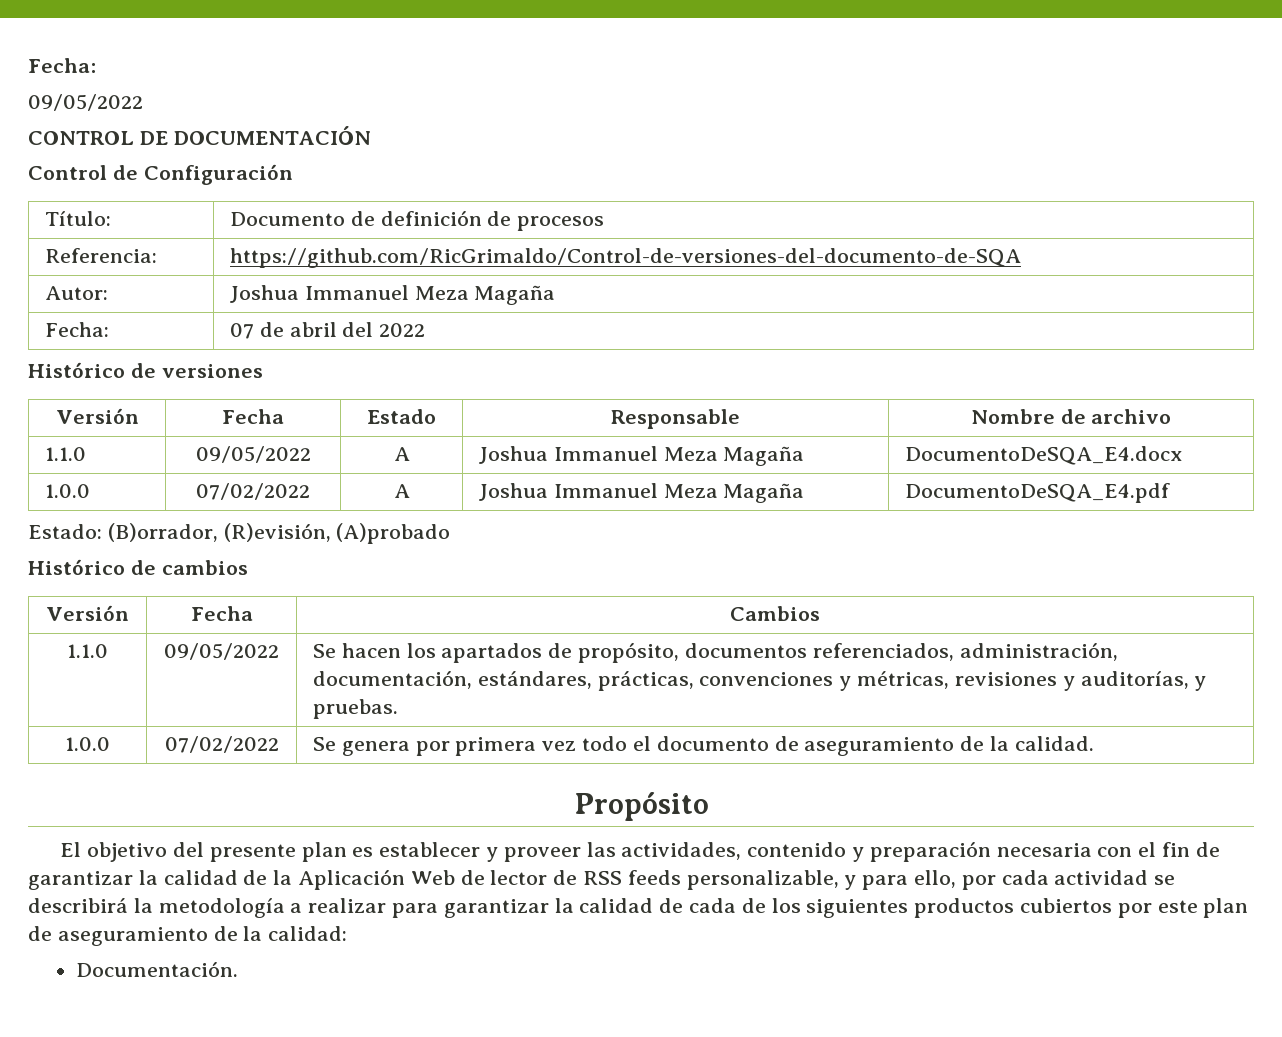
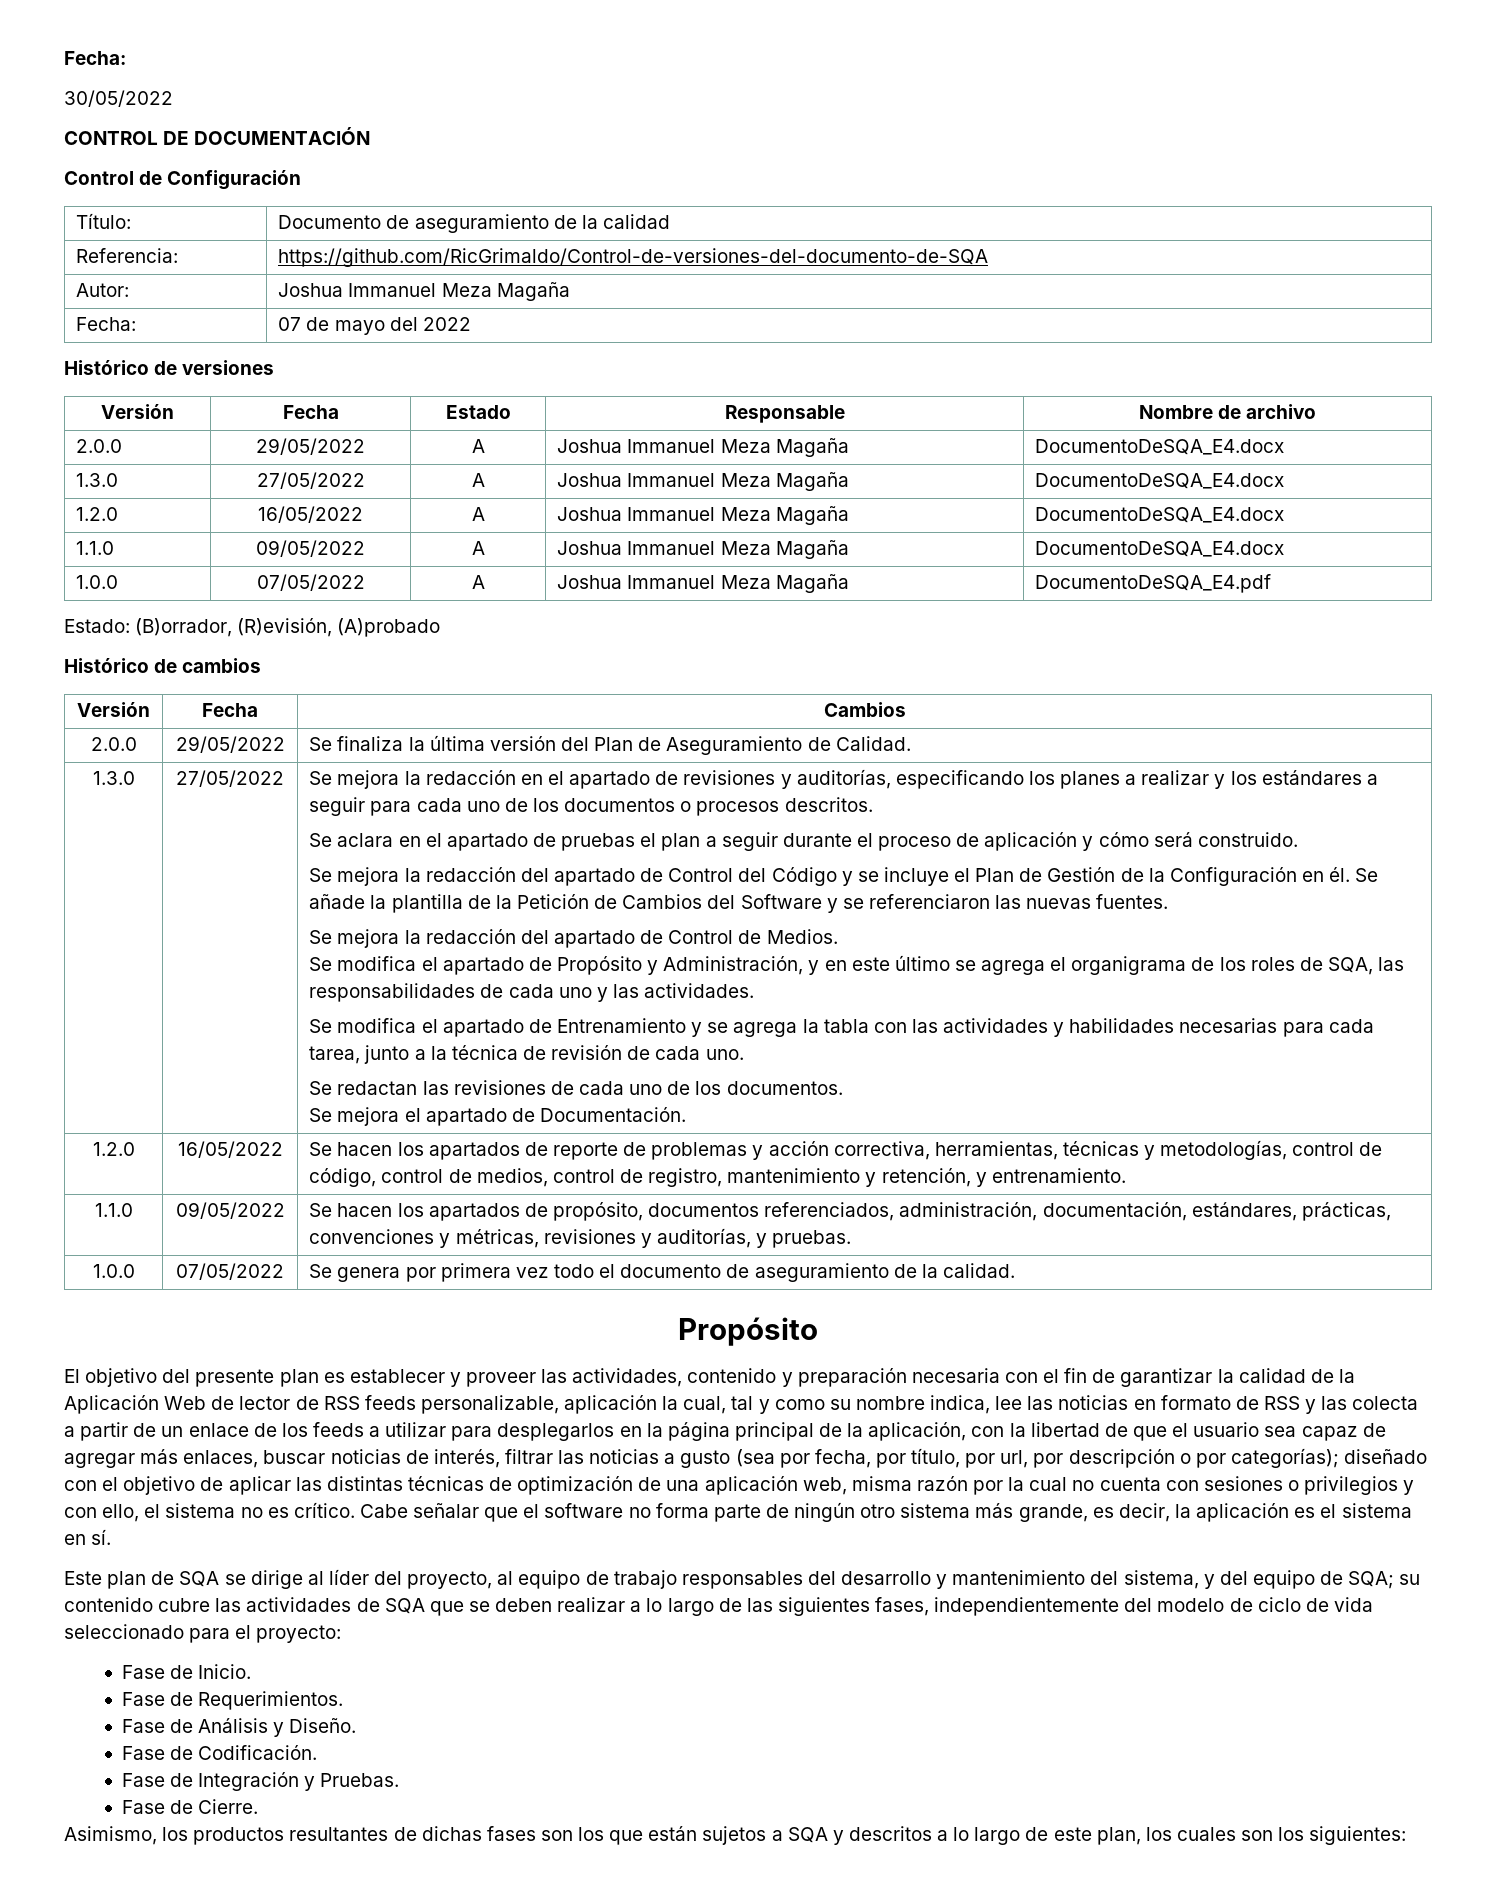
[28,94,143,111] 09/05/2022 -> [64,90,173,107] 30/05/2022
[380,210,605,231] definición de procesos -> [414,214,671,233] aseguramiento de la calidad
[289,322,337,337] abril -> [334,320,385,335] mayo
(1172, 416) none -> [76,439,123,453] [256,438,365,455] [471,439,485,453] [557,438,849,457] [1035,439,1285,455] [76,473,119,487] [256,472,365,489] [471,473,485,487] [557,472,849,491] [1035,473,1285,489] [76,507,119,521] [258,506,363,523] [471,507,485,521] [557,506,849,525] [1035,507,1285,523] // 2.0.0 | 29/05/2022 | A | Joshua Immanuel Meza Magaña | DocumentoDeSQA_E4.docx // 1.3.0 | 27/05/2022 | A | Joshua Immanuel Meza Magaña | DocumentoDeSQA_E4.docx // 1.2.0 | 16/05/2022 | A | Joshua Immanuel Meza Magaña | DocumentoDeSQA_E4.docx
[196,483,310,500] 07/02/2022 -> [256,574,365,591] 07/05/2022
(820, 613) none -> [90,737,137,751] [175,736,285,753] [309,735,911,755] [92,771,135,785] [176,770,284,787] [309,769,1378,789] [309,797,873,816] [309,832,1298,851] [309,867,1379,886] [309,894,1169,913] [309,929,838,948] [309,955,1405,975] [309,983,755,1002] [309,1018,1374,1037] [309,1045,744,1064] [309,1080,843,1095] [309,1107,687,1126] [92,1142,135,1156] [177,1141,283,1158] [309,1140,1383,1160] [309,1168,1126,1187] // 2.0.0 | 29/05/2022 | Se finaliza la última versión del Plan de Aseguramiento de Calidad. // 1.3.0 | 27/05/2022 | Se mejora la redacción en el apartado de revisiones y auditorías, especificando los planes a realizar y los estándares a seguir para cada uno de los documentos o procesos descritos. // Se aclara en el apartado de pruebas el plan a seguir durante el proceso de aplicación y cómo será construido. // Se mejora la redacción del apartado de Control del Código y se incluye el Plan de Gestión de la Configuración en él. Se añade la plantilla de la Petición de Cambios del Software y se referenciaron las nuevas fuentes. // Se mejora la redacción del apartado de Control de Medios. // Se modifica el apartado de Propósito y Administración, y en este último se agrega el organigrama de los roles de SQA, las responsabilidades de cada uno y las actividades. // Se modifica el apartado de Entrenamiento y se agrega la tabla con las actividades y habilidades necesarias para cada tarea, junto a la técnica de revisión de cada uno. // Se redactan las revisiones de cada uno de los documentos. // Se mejora el apartado de Documentación. // 1.2.0 | 16/05/2022 | Se hacen los apartados de reporte de problemas y acción correctiva, herramientas, técnicas y metodologías, control de código, control de medios, control de registro, mantenimiento y retención, y entrenamiento.
[164,736,279,753] 07/02/2022 -> [176,1263,284,1280] 07/05/2022
[844,870,1176,890] [28,898,1249,918] [28,926,348,946] [76,961,239,977] y para ello, por cada actividad se describirá la metodología a realizar para garantizar la calidad de cada de los siguientes productos cubiertos por este plan de aseguramiento de la calidad: // Documentación. -> [564,1395,1419,1414] [64,1422,1386,1441] [64,1448,1428,1468] [64,1476,1415,1495] [64,1502,1412,1522] [64,1529,112,1545] [64,1569,1421,1589] [64,1597,1373,1616] [64,1624,342,1643] [121,1664,252,1679] [121,1691,344,1710] [121,1718,357,1737] [121,1745,318,1760] [121,1772,400,1791] [121,1799,259,1814] [64,1826,1407,1845] aplicación la cual, tal y como su nombre indica, lee las noticias en formato de RSS y las colecta a partir de un enlace de los feeds a utilizar para desplegarlos en la página principal de la aplicación, con la libertad de que el usuario sea capaz de agregar más enlaces, buscar noticias de interés, filtrar las noticias a gusto (sea por fecha, por título, por url, por descripción o por categorías); diseñado con el objetivo de aplicar las distintas técnicas de optimización de una aplicación web, misma razón por la cual no cuenta con sesiones o privilegios y con ello, el sistema no es crítico. Cabe señalar que el software no forma parte de ningún otro sistema más grande, es decir, la aplicación es el sistema en sí. // Este plan de SQA se dirige al líder del proyecto, al equipo de trabajo responsables del desarrollo y mantenimiento del sistema, y del equipo de SQA; su contenido cubre las actividades de SQA que se deben realizar a lo largo de las siguientes fases, independientemente del modelo de ciclo de vida seleccionado para el proyecto: // Fase de Inicio. // Fase de Requerimientos. // Fase de Análisis y Diseño. // Fase de Codificación. // Fase de Integración y Pruebas. // Fase de Cierre. // Asimismo, los productos resultantes de dichas fases son los que están sujetos a SQA y descritos a lo largo de este plan, los cuales son los siguientes:

